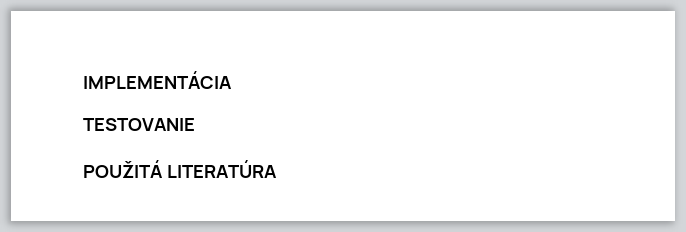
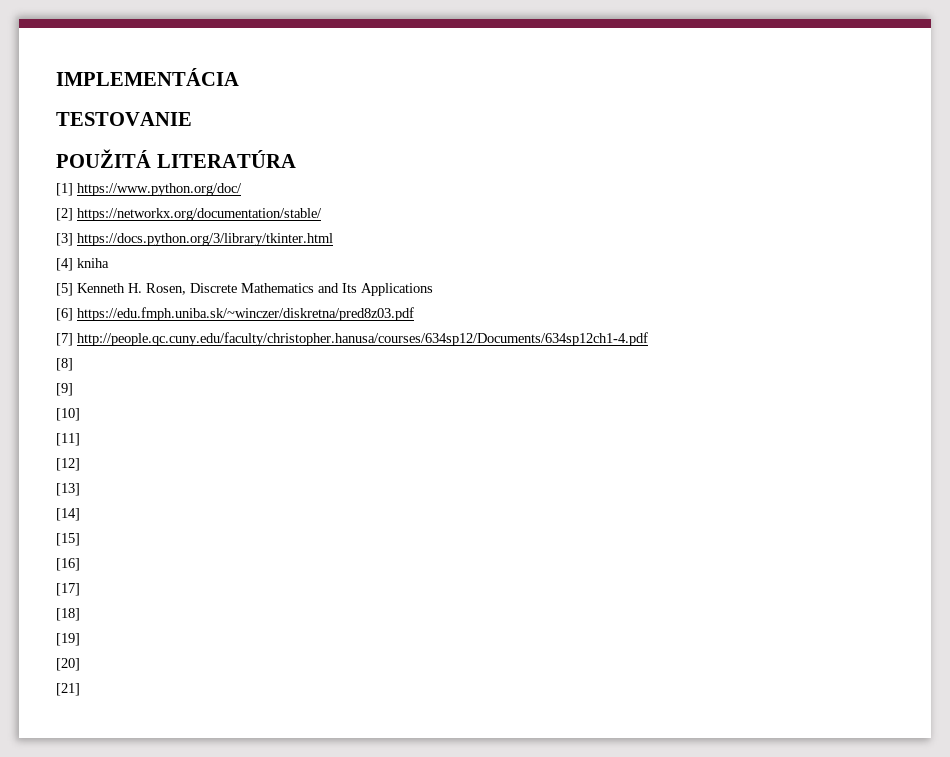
(277, 169) none -> [56,183,242,196] [56,208,322,221] [56,233,333,246] [56,258,109,271] [56,283,433,296] [56,307,414,321] [56,332,648,346] [56,358,73,371] [56,383,73,396] [56,408,80,421] [56,433,80,446] [56,458,80,471] [56,483,80,496] [56,508,80,521] [56,533,80,546] [56,558,80,571] [56,583,80,596] [56,608,80,621] [56,633,80,646] [56,658,80,671] [56,683,80,696] // [1] https://www.python.org/doc/ // [2] https://networkx.org/documentation/stable/ // [3] https://docs.python.org/3/library/tkinter.html // [4] kniha // [5] Kenneth H. Rosen, Discrete Mathematics and Its Applications // [6] https://edu.fmph.uniba.sk/~winczer/diskretna/pred8z03.pdf // [7] http://people.qc.cuny.edu/faculty/christopher.hanusa/courses/634sp12/Documents/634sp12ch1-4.pdf // [8] // [9] // [10] // [11] // [12] // [13] // [14] // [15] // [16] // [17] // [18] // [19] // [20] // [21]

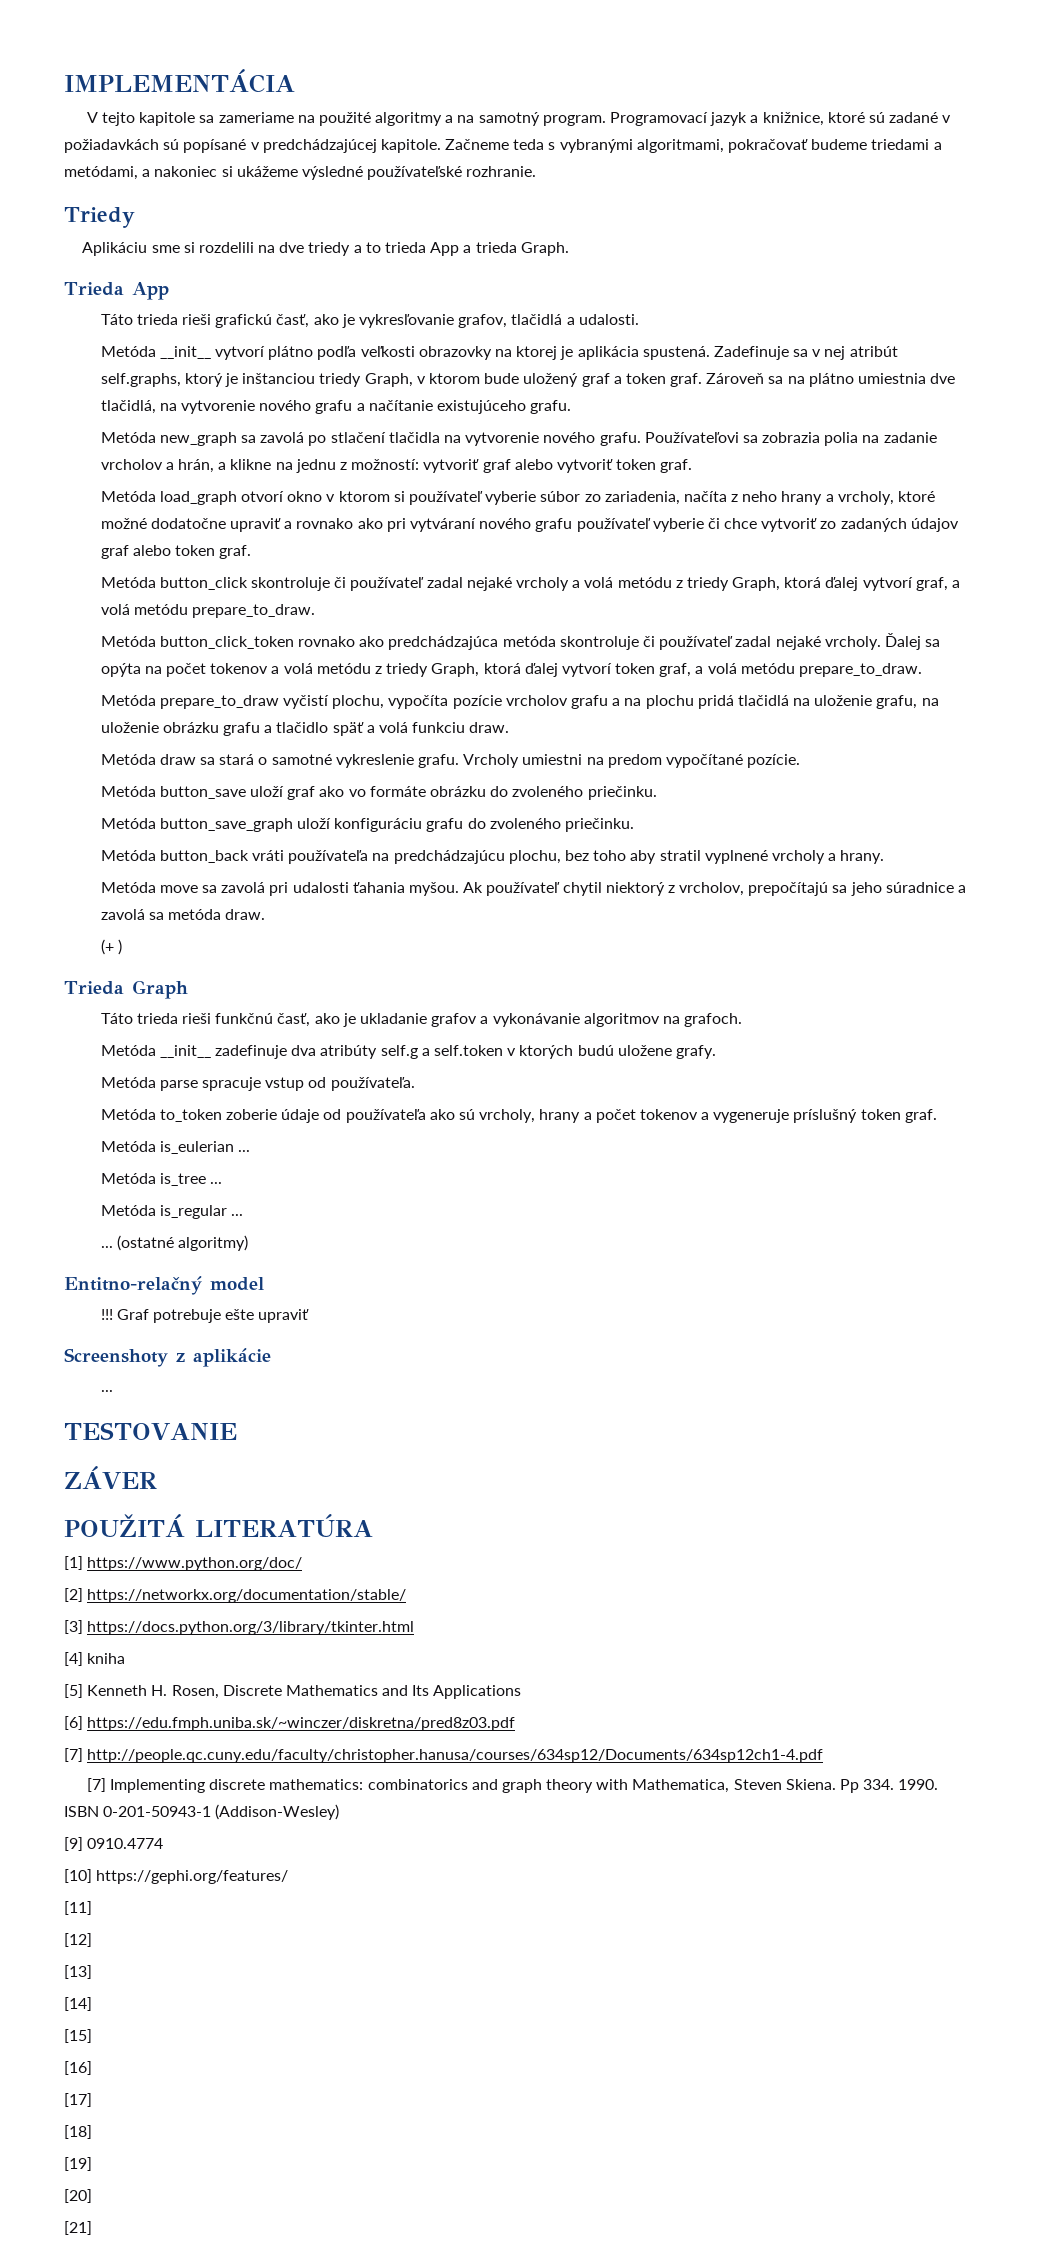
(239, 77) none -> [86,112,952,126] [64,139,942,153] [64,166,537,180] [64,207,135,228] [82,242,569,256] [64,282,169,300] [100,314,639,328] [100,346,898,360] [100,373,956,387] [100,400,572,414] [100,432,937,446] [100,459,693,473] [100,491,935,505] [100,518,959,532] [100,545,252,559] [100,577,960,591] [100,604,316,618] [100,633,941,650] [100,663,922,677] [100,695,939,709] [100,722,510,736] [100,754,801,768] [100,786,657,800] [100,818,634,832] [100,850,885,864] [100,882,966,896] [100,909,266,920] [100,939,122,955] [64,980,188,999] [100,1013,743,1027] [100,1045,716,1059] [100,1077,415,1091] [100,1109,937,1123] [100,1141,251,1154] [100,1173,223,1186] [100,1205,244,1219] [100,1235,249,1251] [64,1276,264,1295] [100,1309,310,1323] [64,1348,271,1367] [100,1390,113,1392] // V tejto kapitole sa zameriame na použité algoritmy a na samotný program. Programovací jazyk a knižnice, ktoré sú zadané v požiadavkách sú popísané v predchádzajúcej kapitole. Začneme teda s vybranými algoritmami, pokračovať budeme triedami a metódami, a nakoniec si ukážeme výsledné používateľské rozhranie. // Triedy // Aplikáciu sme si rozdelili na dve triedy a to trieda App a trieda Graph. // Trieda App // Táto trieda rieši grafickú časť, ako je vykresľovanie grafov, tlačidlá a udalosti. // Metóda __init__ vytvorí plátno podľa veľkosti obrazovky na ktorej je aplikácia spustená. Zadefinuje sa v nej atribút self.graphs, ktorý je inštanciou triedy Graph, v ktorom bude uložený graf a token graf. Zároveň sa na plátno umiestnia dve tlačidlá, na vytvorenie nového grafu a načítanie existujúceho grafu. // Metóda new_graph sa zavolá po stlačení tlačidla na vytvorenie nového grafu. Používateľovi sa zobrazia polia na zadanie vrcholov a hrán, a klikne na jednu z možností: vytvoriť graf alebo vytvoriť token graf. // Metóda load_graph otvorí okno v ktorom si používateľ vyberie súbor zo zariadenia, načíta z neho hrany a vrcholy, ktoré možné dodatočne upraviť a rovnako ako pri vytváraní nového grafu používateľ vyberie či chce vytvoriť zo zadaných údajov graf alebo token graf. // Metóda button_click skontroluje či používateľ zadal nejaké vrcholy a volá metódu z triedy Graph, ktorá ďalej vytvorí graf, a volá metódu prepare_to_draw. // Metóda button_click_token rovnako ako predchádzajúca metóda skontroluje či používateľ zadal nejaké vrcholy. Ďalej sa opýta na počet tokenov a volá metódu z triedy Graph, ktorá ďalej vytvorí token graf, a volá metódu prepare_to_draw. // Metóda prepare_to_draw vyčistí plochu, vypočíta pozície vrcholov grafu a na plochu pridá tlačidlá na uloženie grafu, na uloženie obrázku grafu a tlačidlo späť a volá funkciu draw. // Metóda draw sa stará o samotné vykreslenie grafu. Vrcholy umiestni na predom vypočítané pozície. // Metóda button_save uloží graf ako vo formáte obrázku do zvoleného priečinku. // Metóda button_save_graph uloží konfiguráciu grafu do zvoleného priečinku. // Metóda button_back vráti používateľa na predchádzajúcu plochu, bez toho aby stratil vyplnené vrcholy a hrany. // Metóda move sa zavolá pri udalosti ťahania myšou. Ak používateľ chytil niektorý z vrcholov, prepočítajú sa jeho súradnice a zavolá sa metóda draw. // (+ ) // Trieda Graph // Táto trieda rieši funkčnú časť, ako je ukladanie grafov a vykonávanie algoritmov na grafoch. // Metóda __init__ zadefinuje dva atribúty self.g a self.token v ktorých budú uložene grafy. // Metóda parse spracuje vstup od používateľa. // Metóda to_token zoberie údaje od používateľa ako sú vrcholy, hrany a počet tokenov a vygeneruje príslušný token graf. // Metóda is_eulerian ... // Metóda is_tree ... // Metóda is_regular ... // ... (ostatné algoritmy) // Entitno-relačný model // !!! Graf potrebuje ešte upraviť // Screenshoty z aplikácie // ...
(192, 119) none -> [64,1466,157,1489] // ZÁVER
[56,358,73,371] [8] -> [86,1778,939,1793] [64,1804,340,1820] [7] Implementing discrete mathematics: combinatorics and graph theory with Mathematica, Steven Skiena. Pp 334. 1990. ISBN 0-201-50943-1 (Addison-Wesley)
(73, 389) none -> [87,1838,164,1849] 0910.4774
(80, 414) none -> [96,1870,289,1884] https://gephi.org/features/

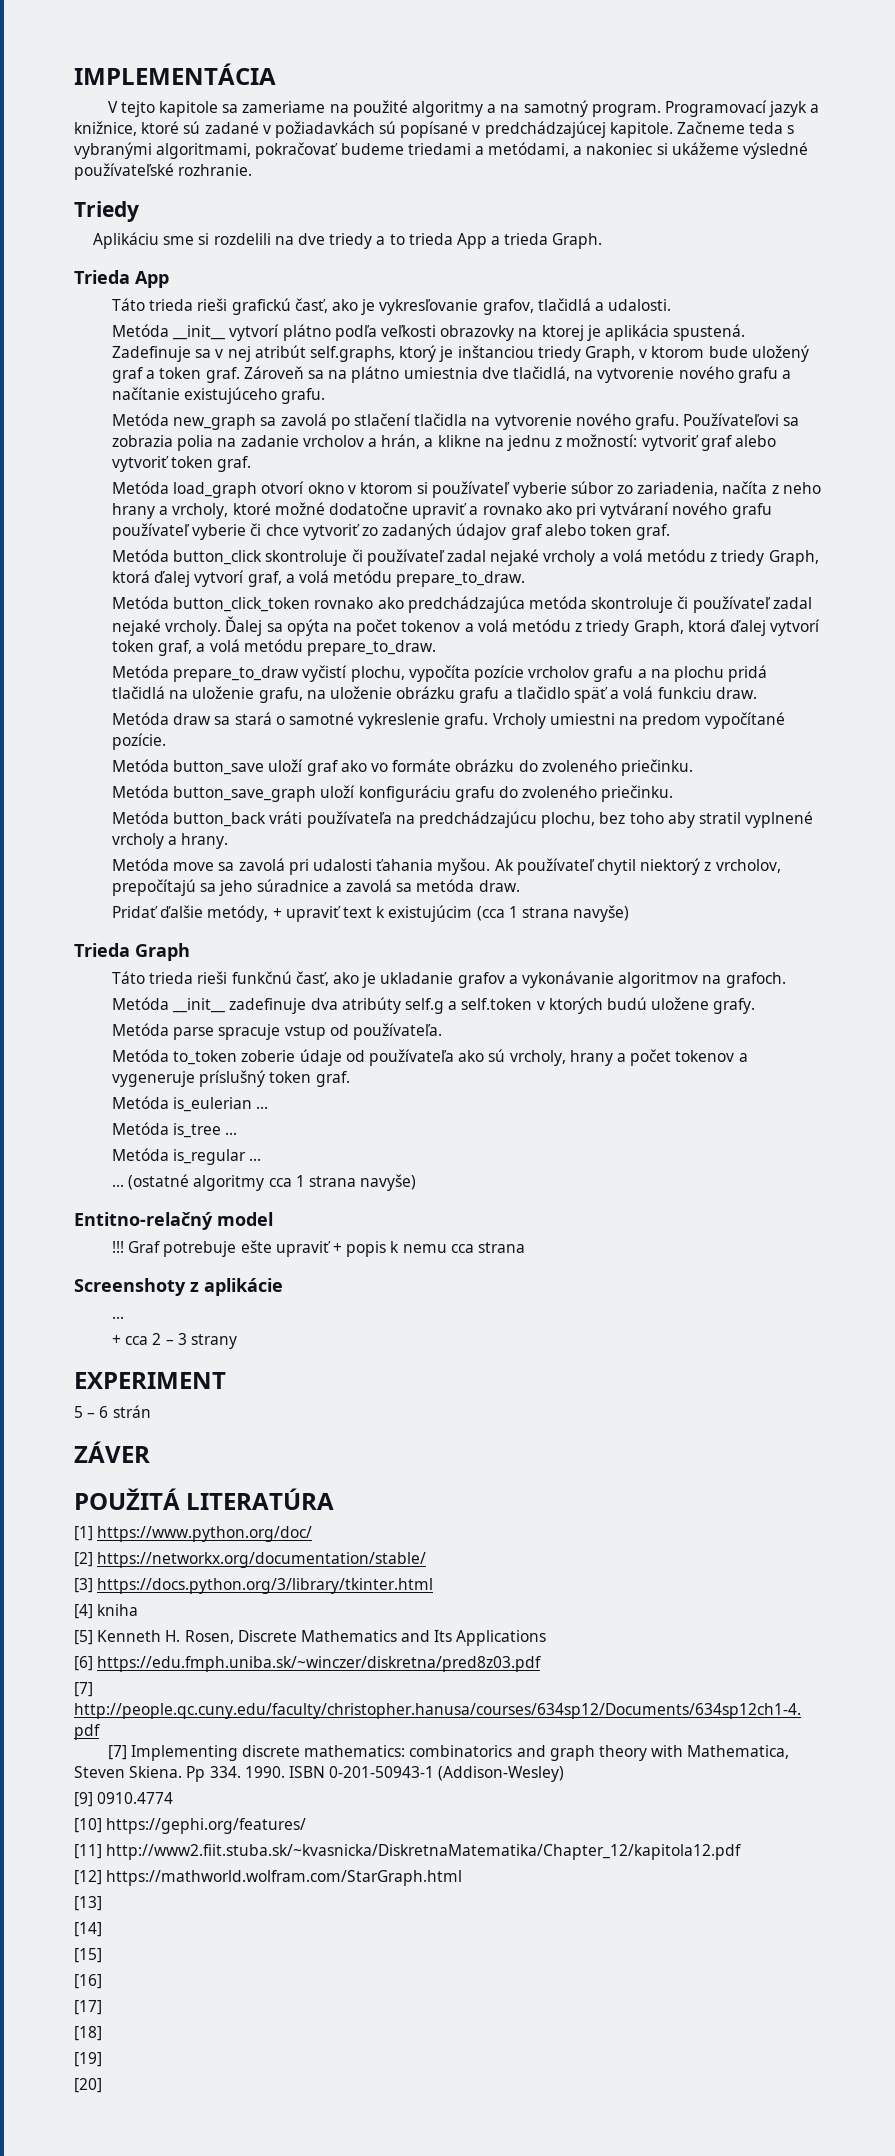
[100,939,122,955] (+ ) -> [112,905,630,922] Pridať ďalšie metódy, + upraviť text k existujúcim (cca 1 strana navyše)
[178,1235,249,1251] algoritmy) -> [193,1174,417,1191] algoritmy cca 1 strana navyše)
[64,1348,271,1367] [100,1390,113,1392] [64,1422,237,1440] // Screenshoty z aplikácie // ... // TESTOVANIE -> [333,1241,525,1257] [74,1278,283,1296] [112,1316,125,1319] [112,1333,238,1349] [74,1372,226,1389] [74,1405,151,1418] + popis k nemu cca strana // Screenshoty z aplikácie // ... // + cca 2 – 3 strany // EXPERIMENT // 5 – 6 strán
(92, 1908) none -> [106,1844,742,1860] http://www2.fiit.stuba.sk/~kvasnicka/DiskretnaMatematika/Chapter_12/kapitola12.pdf
(92, 1940) none -> [106,1870,463,1886] https://mathworld.wolfram.com/StarGraph.html
[64,2221,92,2235] // [21] -> (102, 2085) none

